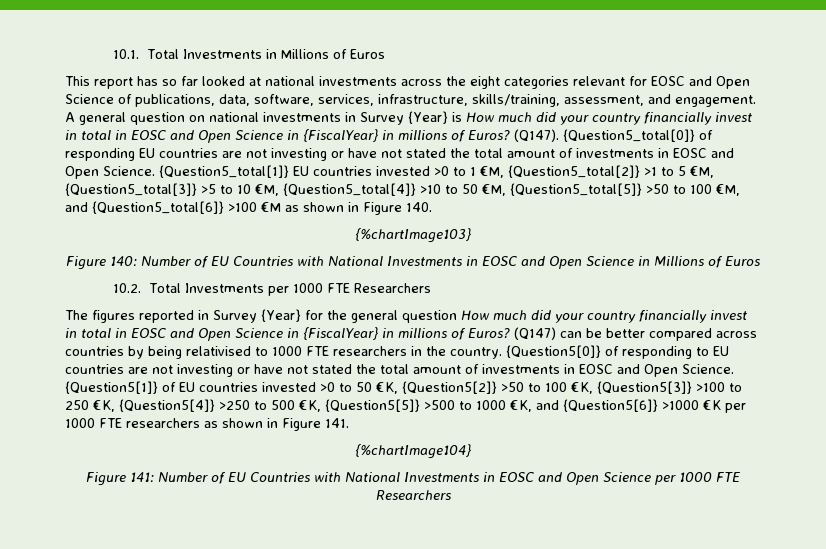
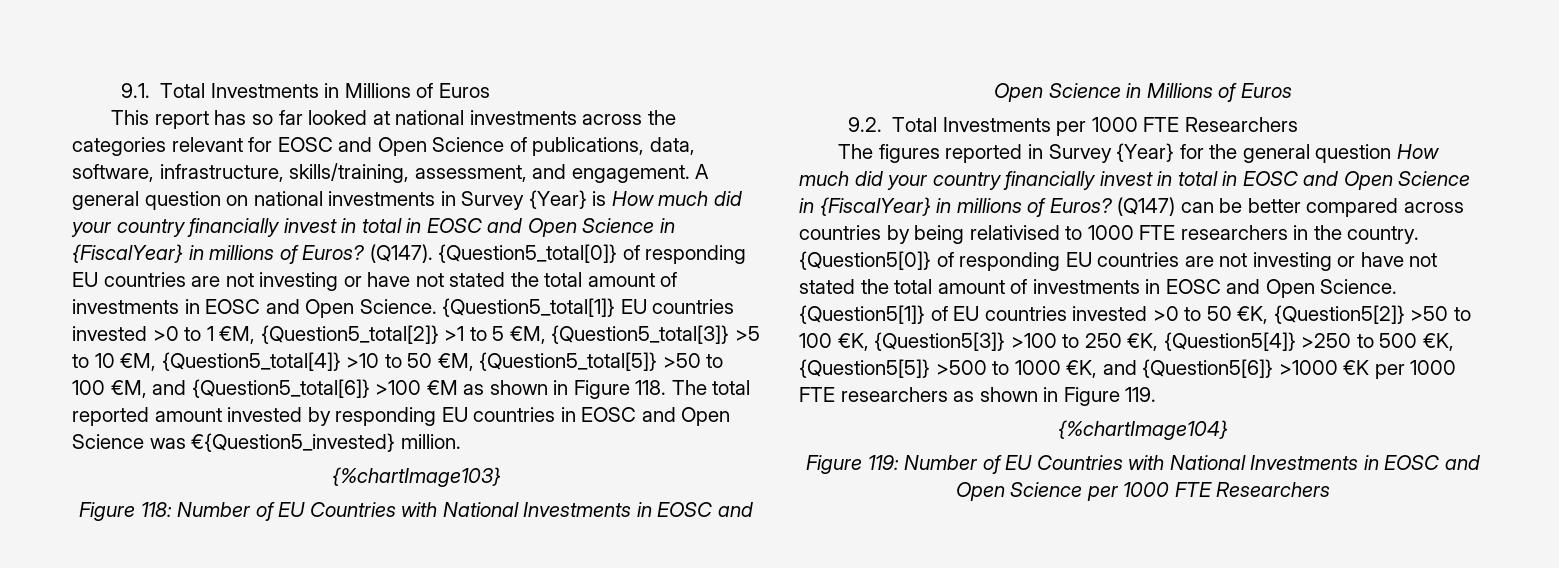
[113,49,140,59] 10.1. -> [120,83,150,98] 9.1.
[470,76,500,89] eight -> (676, 117) none
[318,94,374,106] services, -> (154, 173) none
[406,202,432,212] 140. -> [635,380,751,395] [72,407,731,426] [72,433,461,452] 118. The total reported amount invested by responding EU countries in EOSC and Open Science was €{Question5_invested} million.
[110,256,137,267] 140: -> [140,502,172,517] 118:
[113,283,142,293] 10.2. -> [847,117,882,132] 9.2.
[696,347,709,356] to -> (1061, 261) none
[325,418,349,428] 141. -> [1125,387,1157,402] 119.
[130,472,154,483] 141: -> [867,455,899,470] 119:

